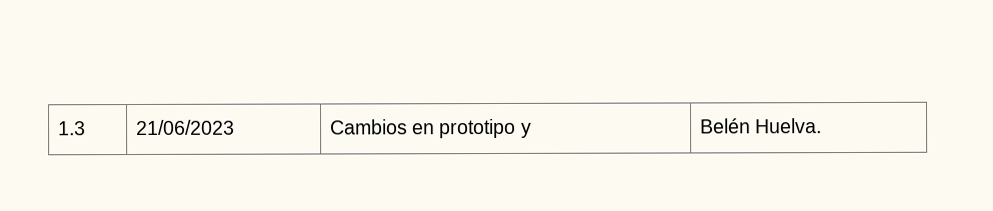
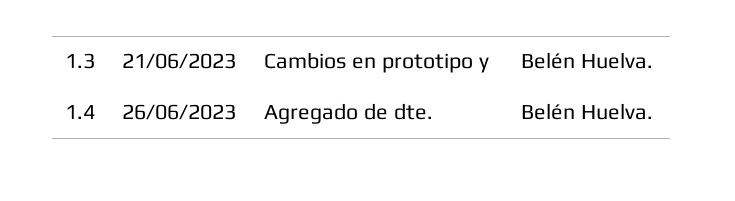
(823, 126) none -> [65,105,96,119] [122,104,237,120] [264,103,433,124] [521,103,654,120] // 1.4 | 26/06/2023 | Agregado de dte. | Belén Huelva.

